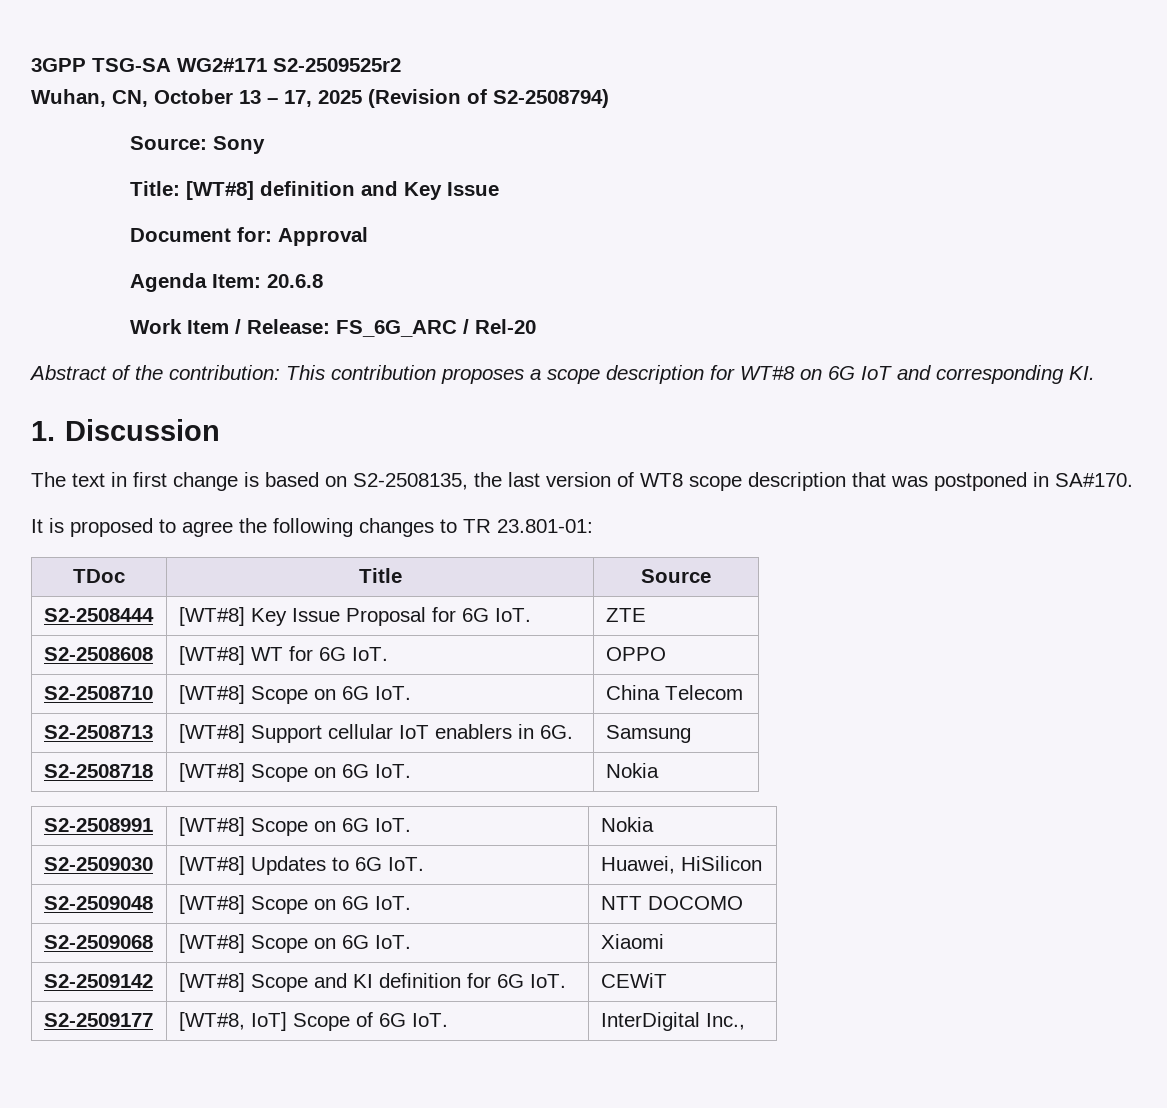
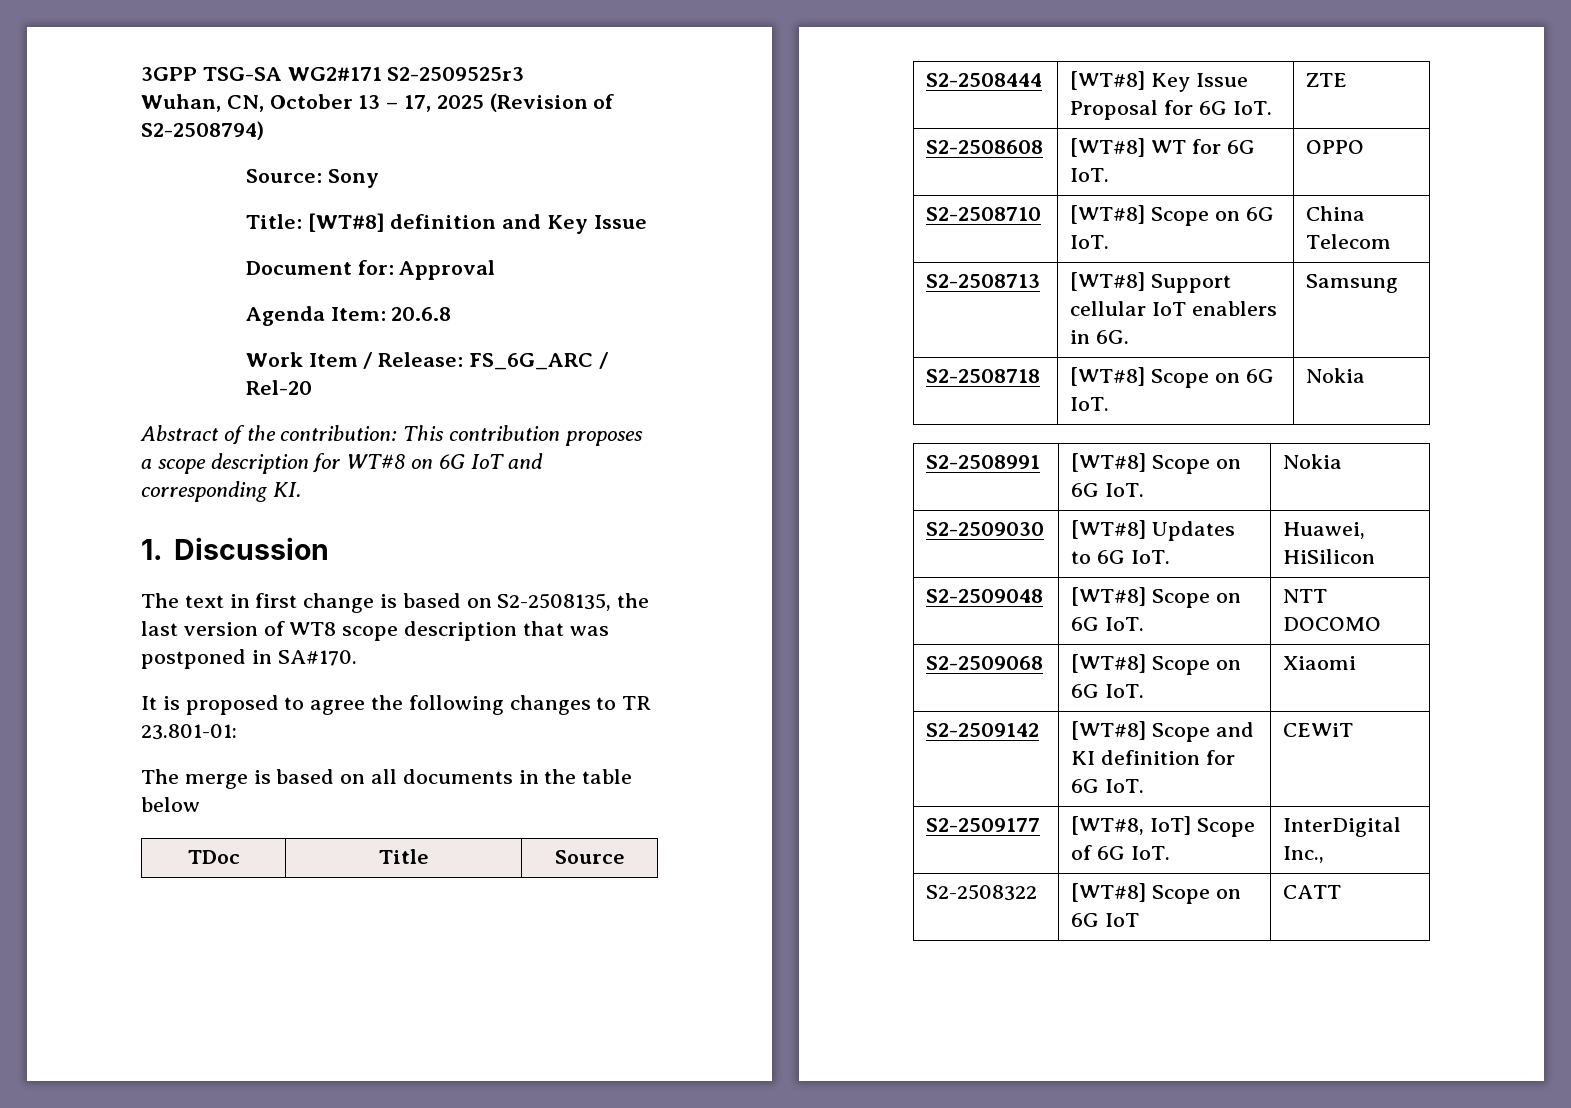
[273,58,401,72] S2-2509525r2 -> [387,67,525,81] S2-2509525r3
(593, 526) none -> [141,769,633,789] [141,797,200,812] // The merge is based on all documents in the table below
(745, 1021) none -> [926,884,1038,901] [1071,883,1241,904] [1071,913,1140,927] [1283,885,1342,899] // S2-2508322 | [WT#8] Scope on 6G IoT | CATT

